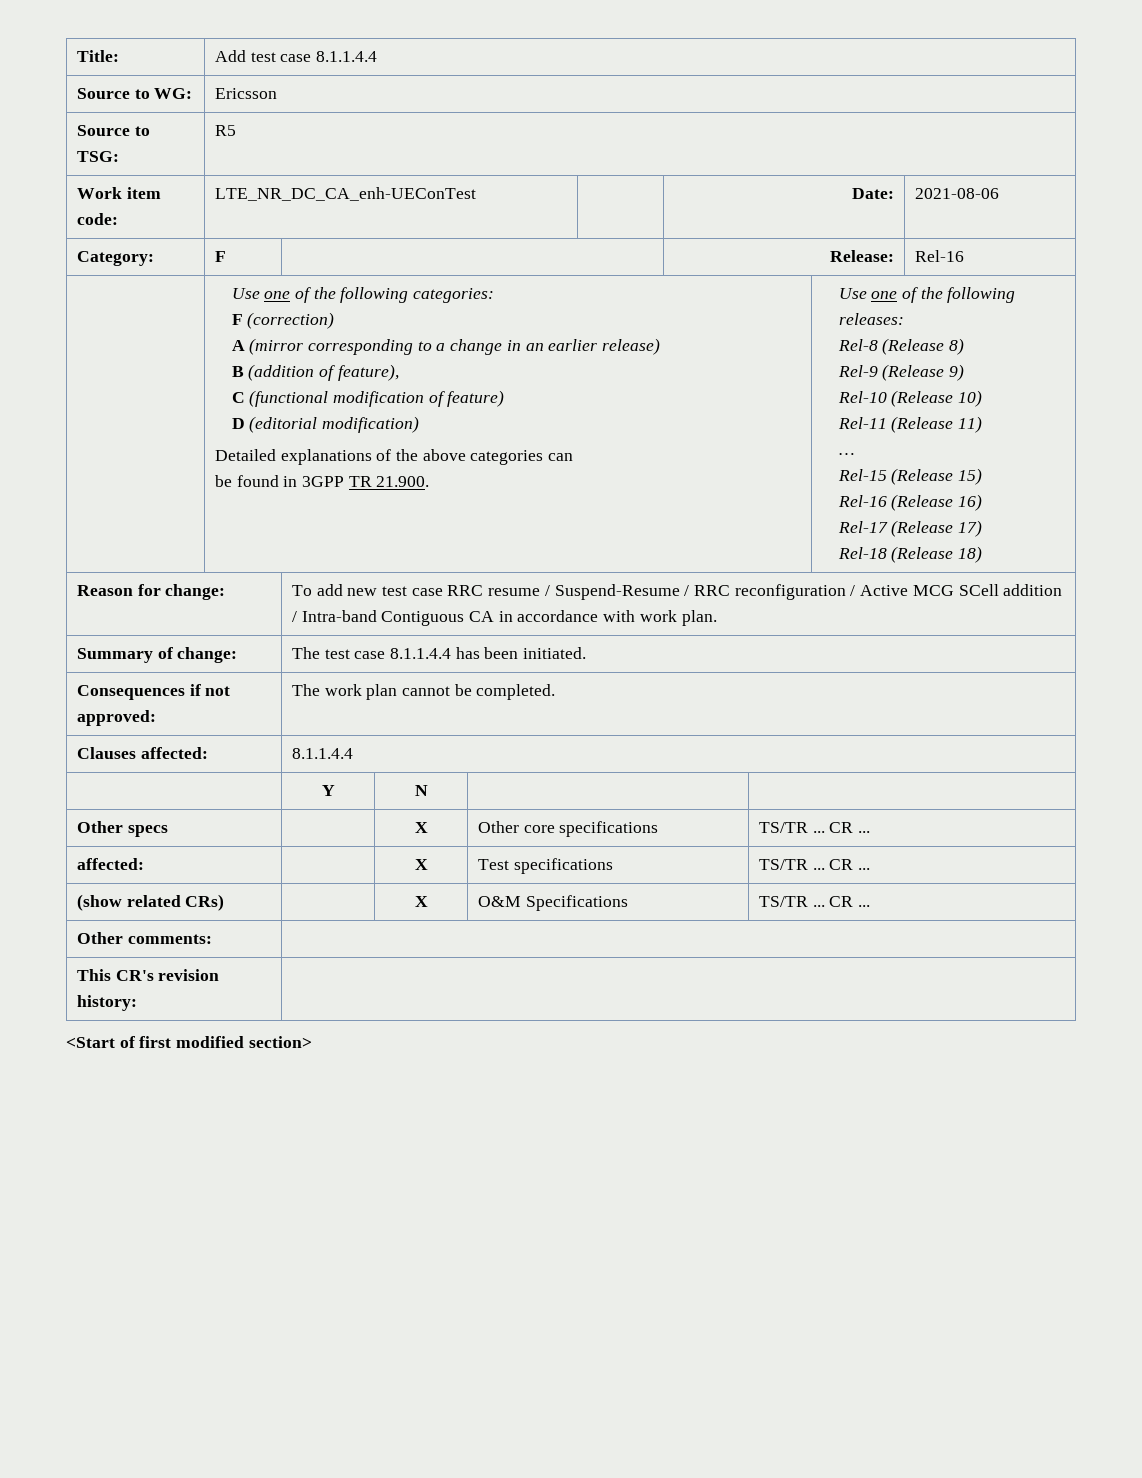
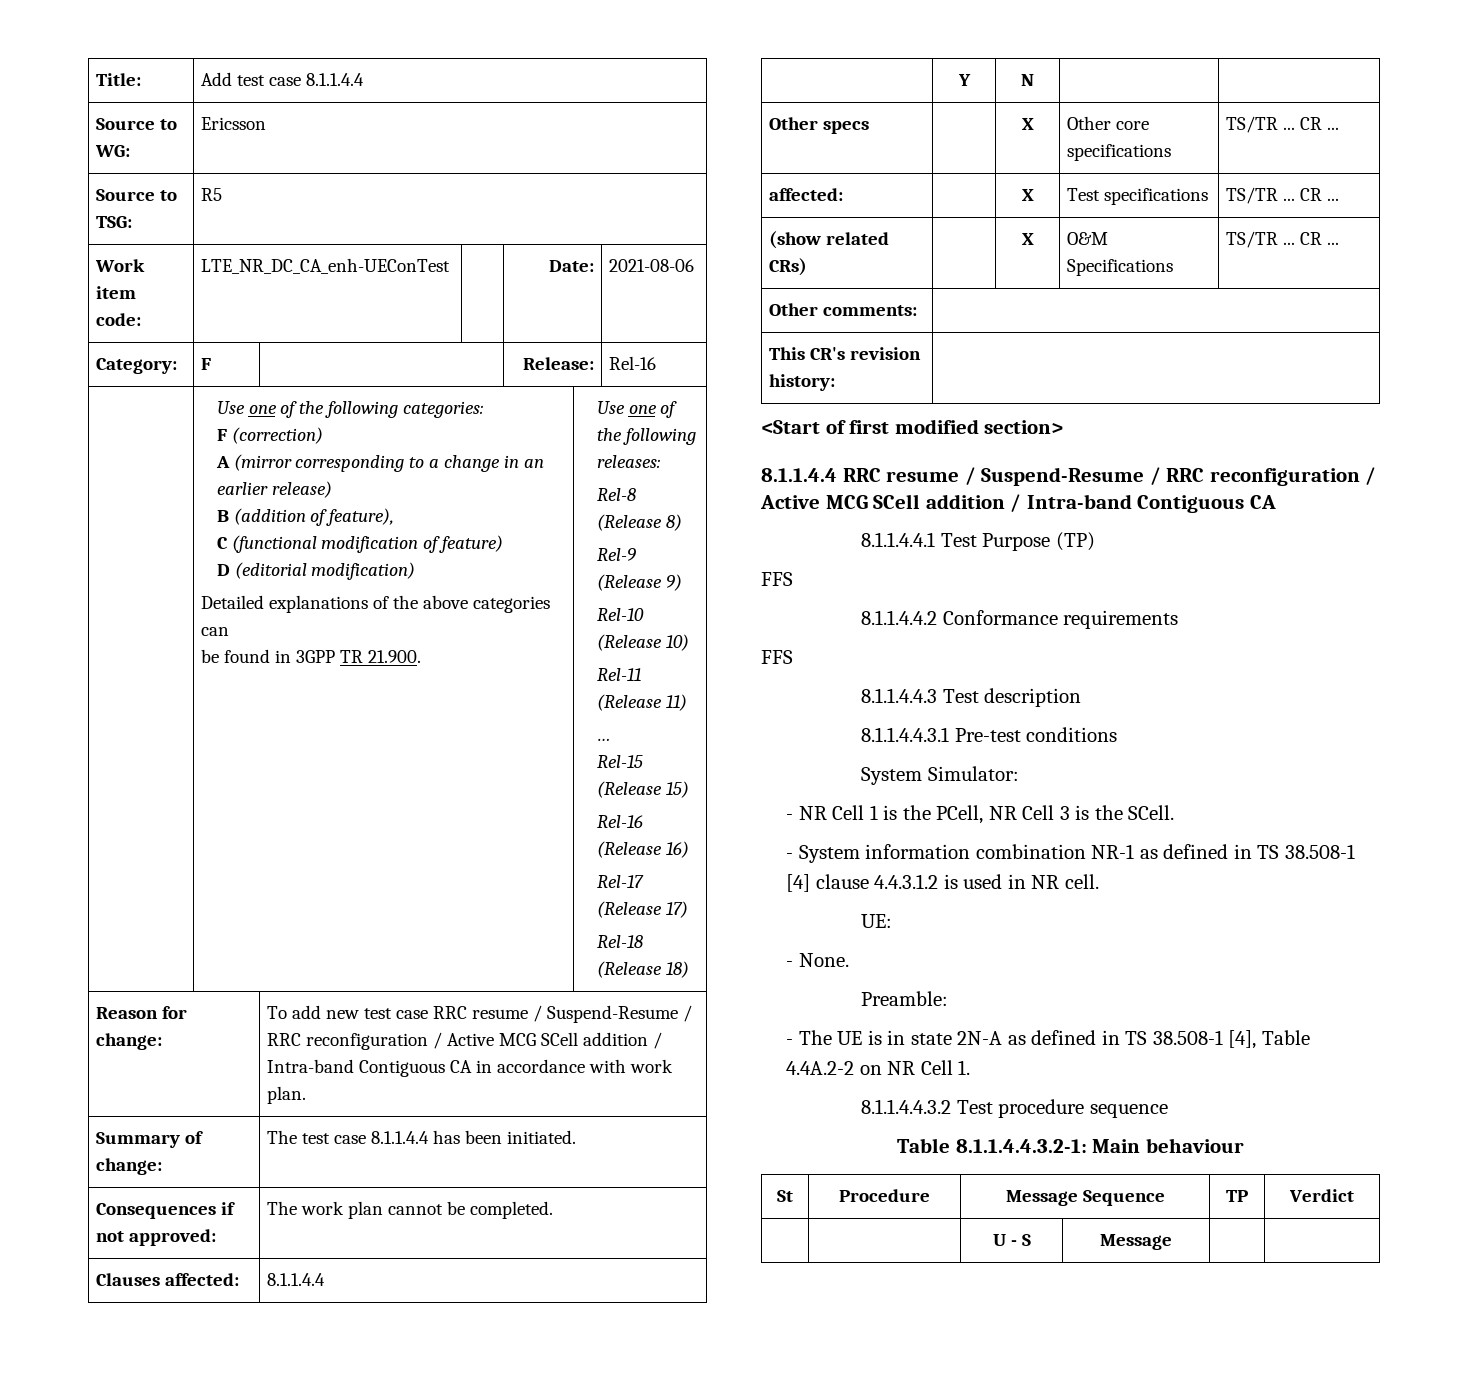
(312, 1042) none -> [761,467,1377,486] [760,494,1276,513] [861,532,1095,551] [761,572,793,586] [861,610,1179,629] [761,650,793,664] [861,688,1082,707] [861,727,1118,742] [861,766,1019,785] [786,805,1175,824] [786,844,1355,863] [786,874,1099,892] [861,914,893,928] [786,953,849,967] [861,991,949,1006] [786,1030,1310,1049] [786,1060,971,1075] [861,1099,1168,1118] [897,1138,1244,1153] [777,1190,793,1202] [839,1189,930,1202] [1005,1190,1165,1206] [1226,1190,1248,1202] [1289,1189,1354,1202] [992,1234,1031,1246] [1100,1234,1172,1250] // 8.1.1.4.4 RRC resume / Suspend-Resume / RRC reconfiguration / Active MCG SCell addition / Intra-band Contiguous CA // 8.1.1.4.4.1 Test Purpose (TP) // FFS // 8.1.1.4.4.2 Conformance requirements // FFS // 8.1.1.4.4.3 Test description // 8.1.1.4.4.3.1 Pre-test conditions // System Simulator: // - NR Cell 1 is the PCell, NR Cell 3 is the SCell. // - System information combination NR-1 as defined in TS 38.508-1 [4] clause 4.4.3.1.2 is used in NR cell. // UE: // - None. // Preamble: // - The UE is in state 2N-A as defined in TS 38.508-1 [4], Table 4.4A.2-2 on NR Cell 1. // 8.1.1.4.4.3.2 Test procedure sequence // Table 8.1.1.4.4.3.2-1: Main behaviour // St | Procedure | Message Sequence | TP | Verdict // | | U - S | Message | |

